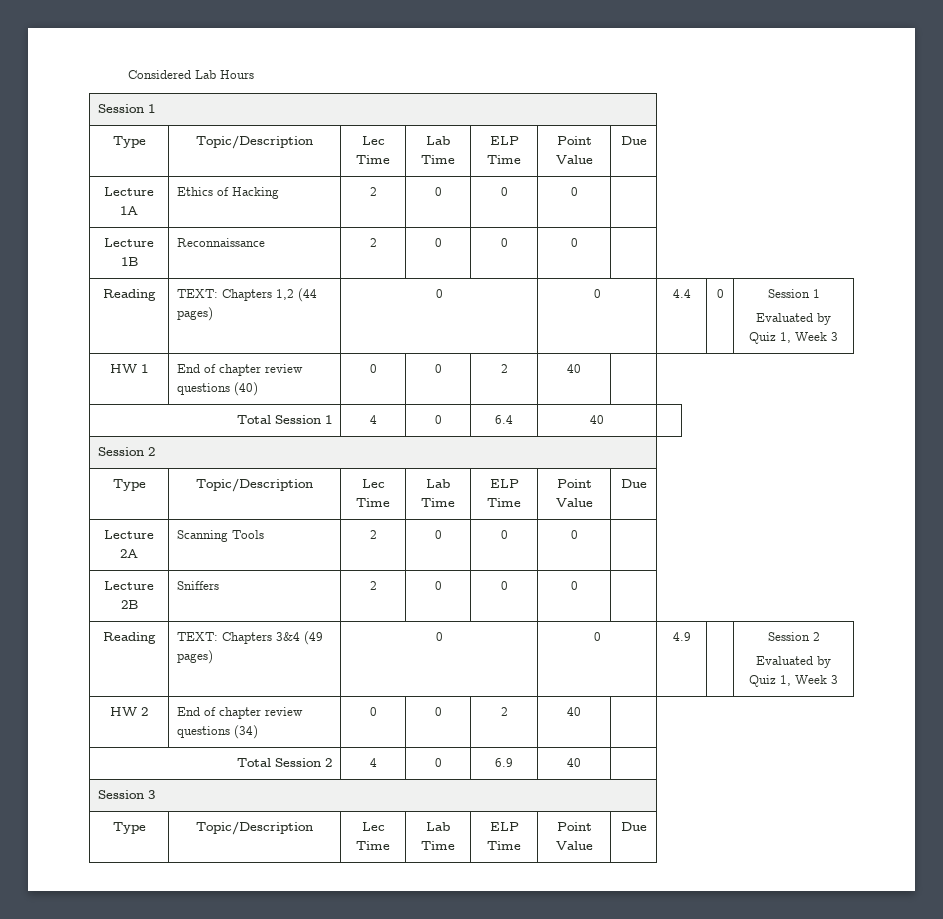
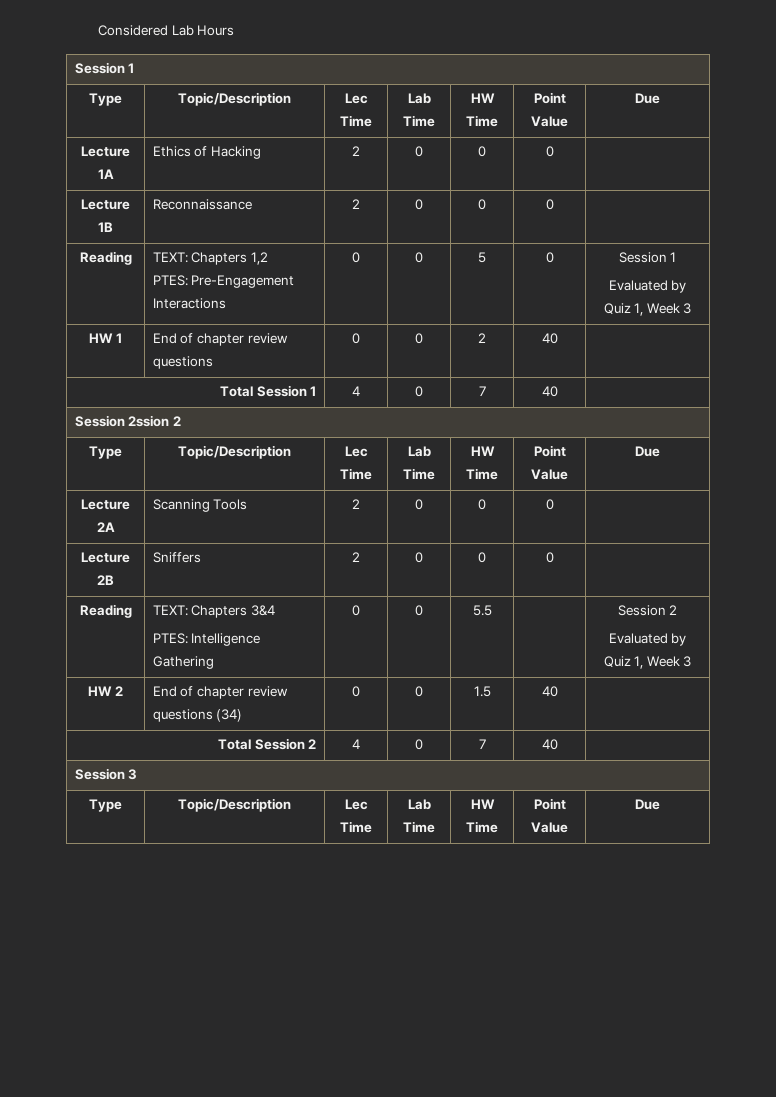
[489,136,519,145] ELP -> [470,93,495,103] HW
[298,288,318,302] [177,307,214,321] [435,289,443,298] [593,289,601,298] [672,289,691,298] (44 pages) | 0 | 0 | 4.4 -> [152,275,295,288] [152,298,226,309] [352,252,360,263] [415,252,423,263] [478,252,486,263] // PTES: Pre-Engagement Interactions | 0 | 0 | 5
[234,382,259,396] (40) -> (213, 362) none
[495,415,513,424] [590,415,604,424] [98,447,145,456] 6.4 | 40 | // Session -> [478,386,486,396] [541,386,558,397] [74,415,170,427] 7 | 40 | // Session 2ssion
[489,479,519,488] ELP -> [470,446,495,456] HW
[304,631,324,645] [177,650,214,664] [435,632,443,641] [593,632,601,641] [672,632,691,641] (49 pages) | 0 | 0 | 4.9 -> [152,633,261,646] [152,656,214,669] [352,605,360,616] [415,605,423,616] [472,605,492,616] // PTES: Intelligence Gathering | 0 | 0 | 5.5
[500,707,508,716] 2 -> [473,686,491,697] 1.5
[495,758,513,767] 6.9 -> [478,739,486,749] 7
[489,822,519,831] ELP -> [470,799,495,809] HW

